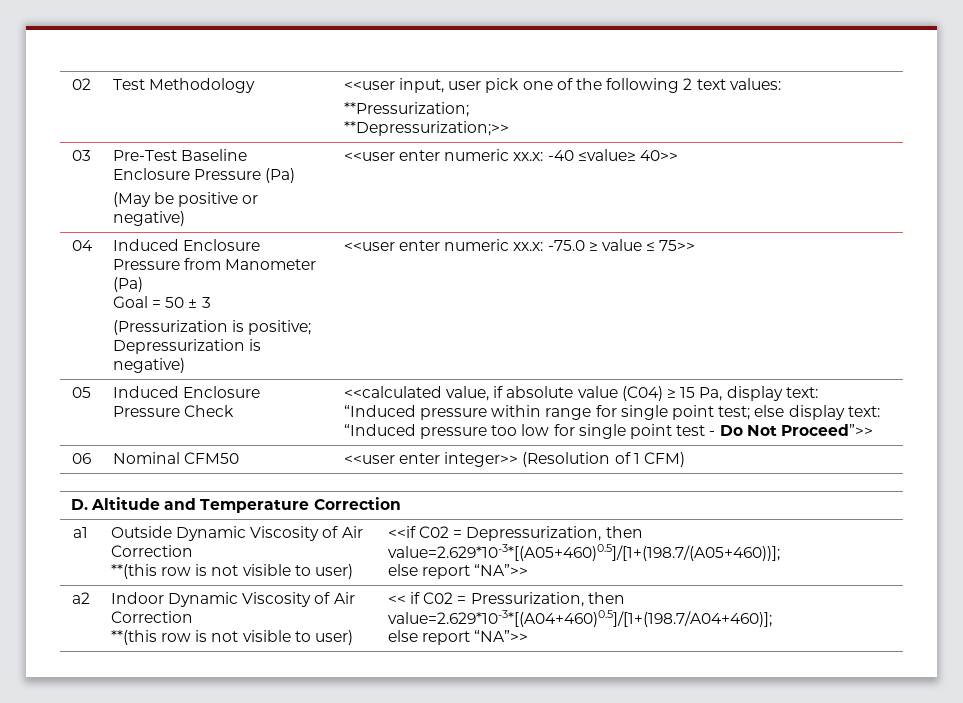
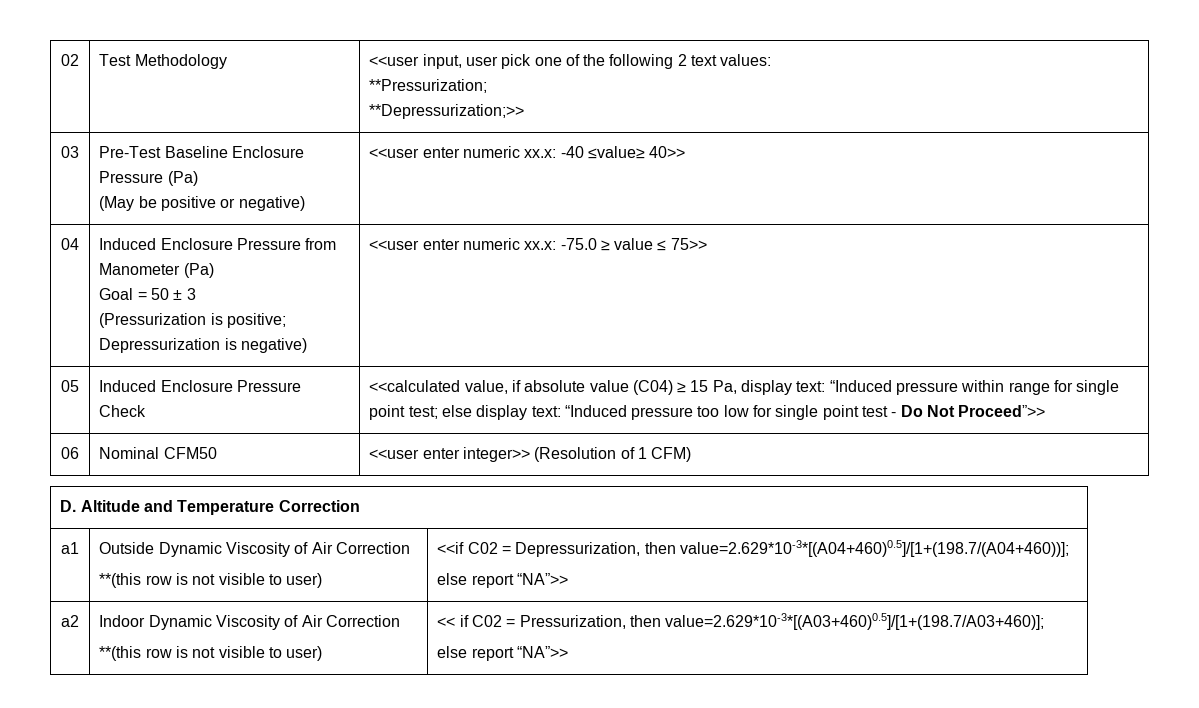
[387,544,780,561] value=2.629*10-3*[(A05+460)0.5]/[1+(198.7/(A05+460))]; -> [679,540,1069,557] value=2.629*10-3*[(A04+460)0.5]/[1+(198.7/(A04+460))];
[387,610,772,627] value=2.629*10-3*[(A04+460)0.5]/[1+(198.7/A04+460)]; -> [665,613,1045,630] value=2.629*10-3*[(A03+460)0.5]/[1+(198.7/A03+460)];

